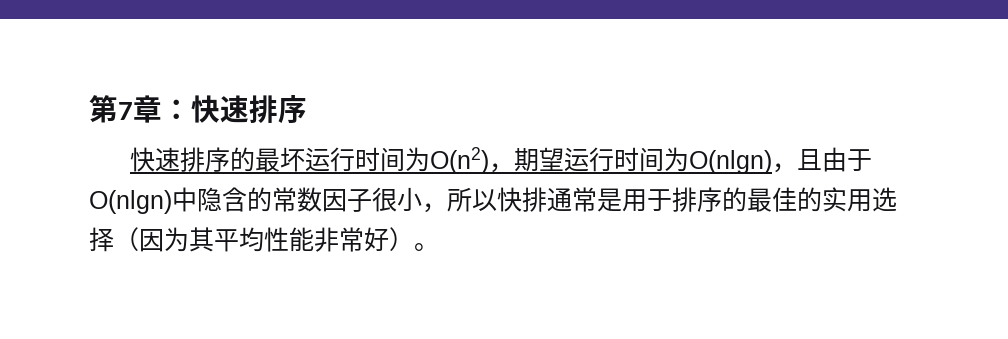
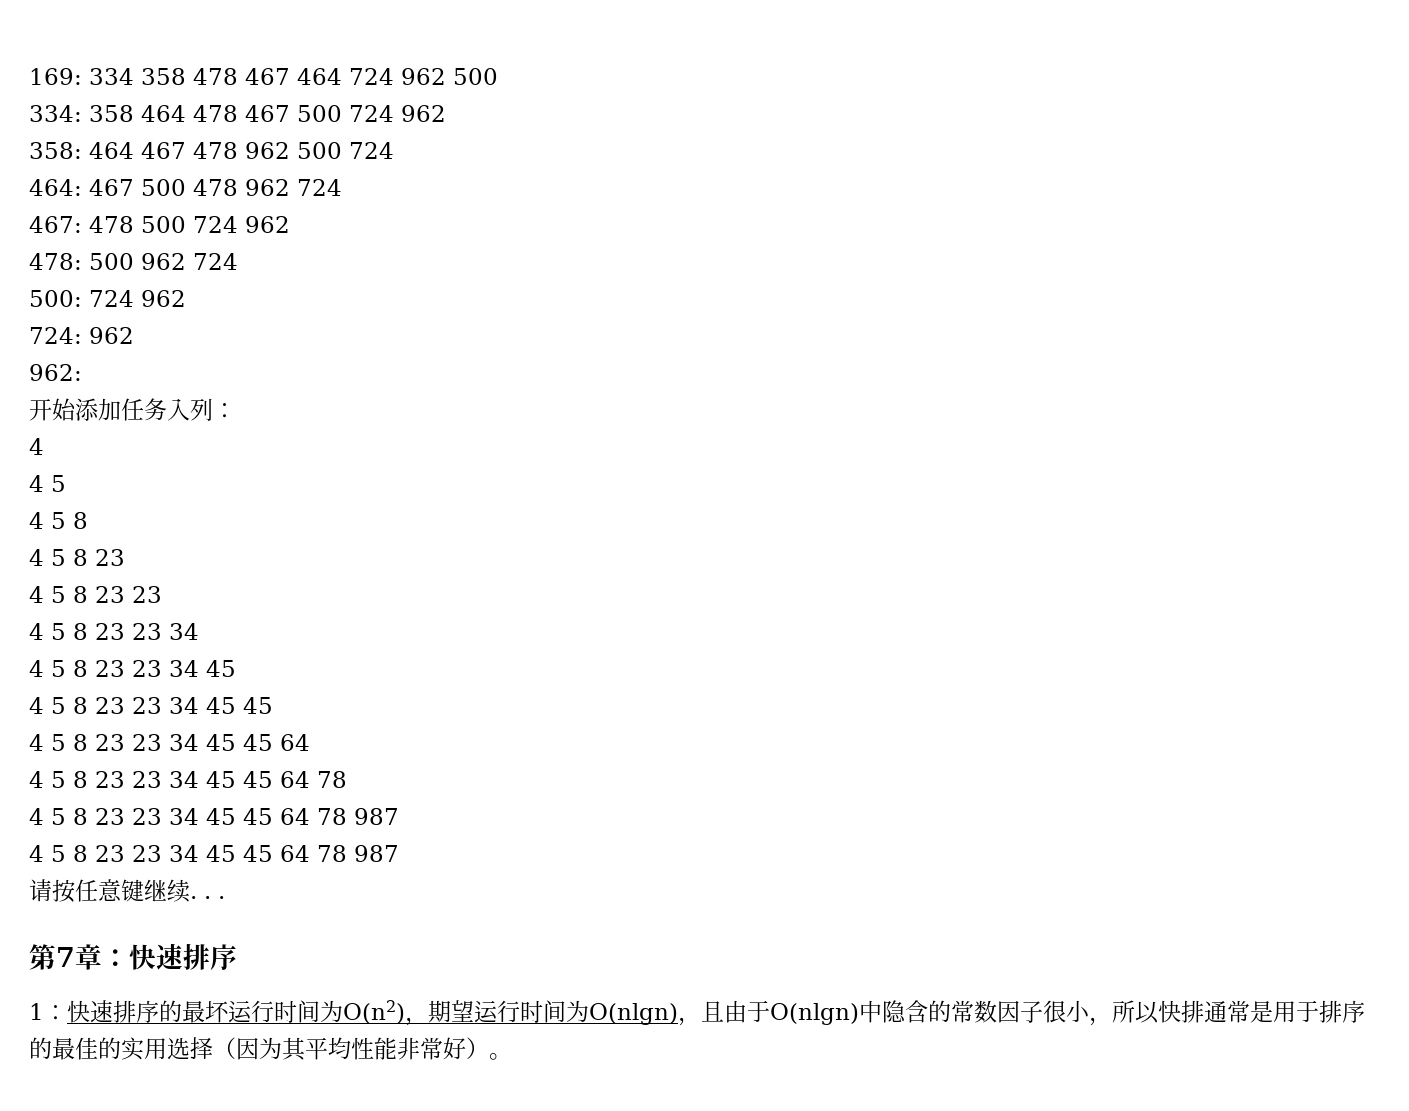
(89, 109) none -> [29,68,498,85] [29,105,446,122] [29,142,394,159] [29,179,342,196] [29,216,290,233] [29,253,238,270] [29,290,186,307] [29,327,134,344] [29,364,82,381] [29,398,236,421] [29,438,44,455] [29,475,66,492] [29,512,88,529] [29,549,125,566] [29,586,162,603] [29,623,199,640] [29,660,236,677] [29,697,273,714] [29,734,310,751] [29,771,347,788] [29,808,399,825] [29,845,399,862] [29,879,225,903] 169: 334 358 478 467 464 724 962 500 // 334: 358 464 478 467 500 724 962 // 358: 464 467 478 962 500 724 // 464: 467 500 478 962 724 // 467: 478 500 724 962 // 478: 500 962 724 // 500: 724 962 // 724: 962 // 962: // 开始添加任务入列： // 4 // 4 5 // 4 5 8 // 4 5 8 23 // 4 5 8 23 23 // 4 5 8 23 23 34 // 4 5 8 23 23 34 45 // 4 5 8 23 23 34 45 45 // 4 5 8 23 23 34 45 45 64 // 4 5 8 23 23 34 45 45 64 78 // 4 5 8 23 23 34 45 45 64 78 987 // 4 5 8 23 23 34 45 45 64 78 987 // 请按任意键继续. . . //
(307, 109) none -> [29,1003,67,1020] 1：

